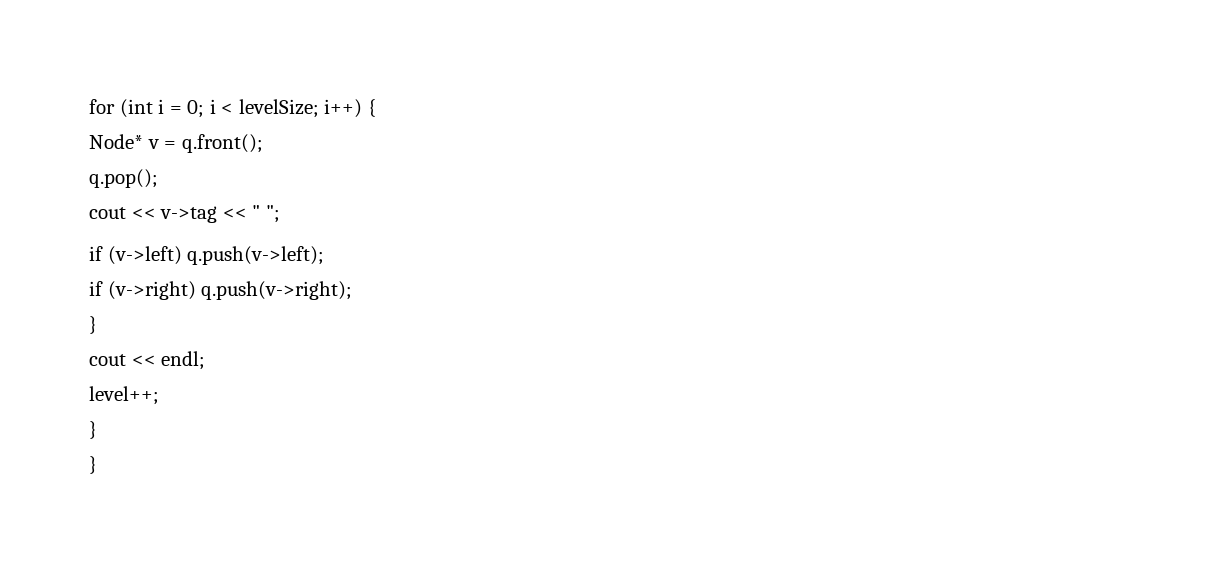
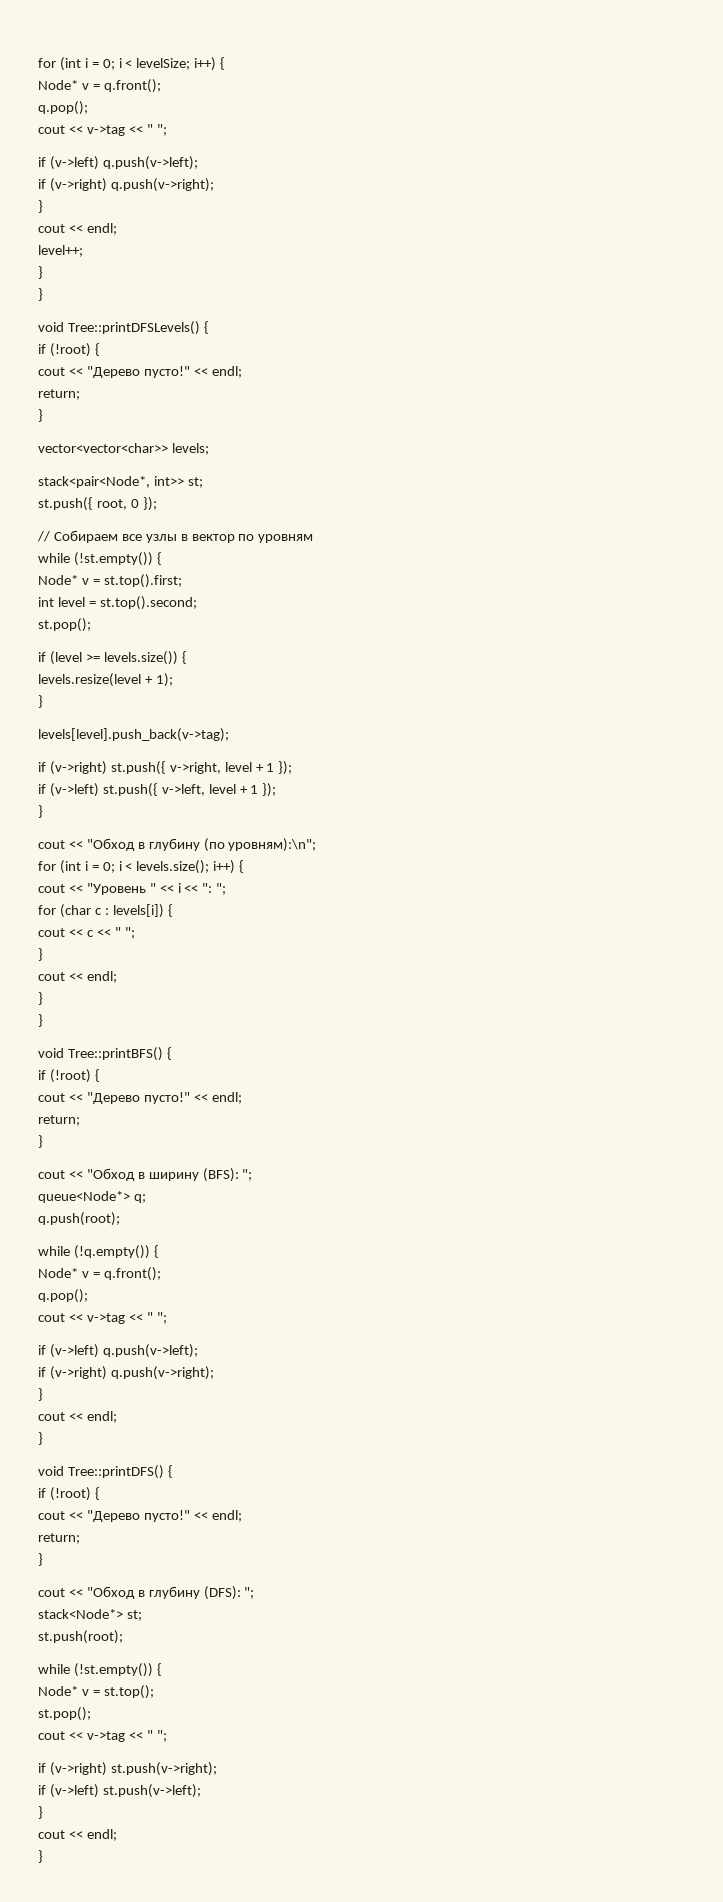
(97, 465) none -> [38,321,209,335] [38,343,100,357] [38,366,242,378] [38,389,80,400] [38,409,43,422] [38,443,209,455] [38,476,203,488] [38,497,157,511] [37,530,314,543] [38,552,162,566] [38,574,182,588] [38,596,197,610] [38,618,91,632] [38,651,187,665] [38,673,173,687] [38,695,43,708] [38,728,229,742] [38,761,293,775] [38,783,277,797] [38,805,43,818] [38,838,317,852] [38,860,245,874] [38,883,227,895] [38,904,173,918] [38,927,135,939] [38,948,43,961] [38,971,117,983] [38,992,43,1005] [38,1014,43,1027] [38,1047,172,1061] [38,1069,100,1083] [38,1092,242,1104] [38,1115,80,1126] [38,1135,43,1148] [38,1168,253,1182] [38,1191,146,1203] [38,1212,120,1226] [38,1245,159,1259] [38,1267,161,1281] [38,1289,88,1303] [38,1312,167,1324] [38,1344,198,1358] [38,1366,214,1380] [38,1388,43,1401] [38,1411,117,1423] [38,1432,43,1445] [38,1465,173,1479] [38,1487,100,1501] [38,1510,242,1522] [38,1533,80,1544] [38,1553,43,1566] [38,1586,255,1600] [38,1609,142,1621] [38,1630,123,1644] [38,1663,162,1677] [38,1685,154,1699] [38,1707,91,1721] [38,1730,167,1742] [38,1762,217,1776] [38,1784,201,1798] [38,1806,43,1819] [38,1829,117,1841] [38,1850,43,1863] // void Tree::printDFSLevels() { // if (!root) { // cout << "Дерево пусто!" << endl; // return; // } // vector<vector<char>> levels; // stack<pair<Node*, int>> st; // st.push({ root, 0 }); // // Собираем все узлы в вектор по уровням // while (!st.empty()) { // Node* v = st.top().first; // int level = st.top().second; // st.pop(); // if (level >= levels.size()) { // levels.resize(level + 1); // } // levels[level].push_back(v->tag); // if (v->right) st.push({ v->right, level + 1 }); // if (v->left) st.push({ v->left, level + 1 }); // } // cout << "Обход в глубину (по уровням):\n"; // for (int i = 0; i < levels.size(); i++) { // cout << "Уровень " << i << ": "; // for (char c : levels[i]) { // cout << c << " "; // } // cout << endl; // } // } // void Tree::printBFS() { // if (!root) { // cout << "Дерево пусто!" << endl; // return; // } // cout << "Обход в ширину (BFS): "; // queue<Node*> q; // q.push(root); // while (!q.empty()) { // Node* v = q.front(); // q.pop(); // cout << v->tag << " "; // if (v->left) q.push(v->left); // if (v->right) q.push(v->right); // } // cout << endl; // } // void Tree::printDFS() { // if (!root) { // cout << "Дерево пусто!" << endl; // return; // } // cout << "Обход в глубину (DFS): "; // stack<Node*> st; // st.push(root); // while (!st.empty()) { // Node* v = st.top(); // st.pop(); // cout << v->tag << " "; // if (v->right) st.push(v->right); // if (v->left) st.push(v->left); // } // cout << endl; // }

